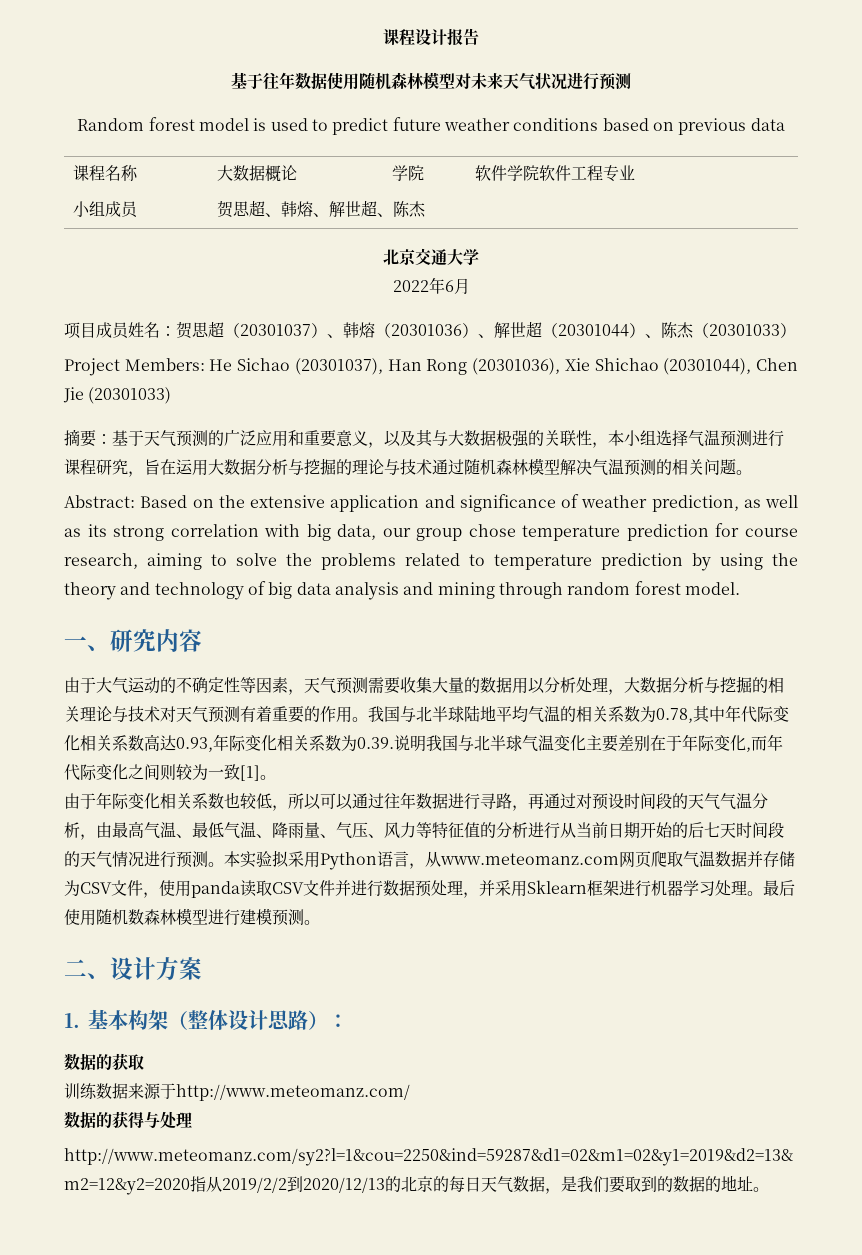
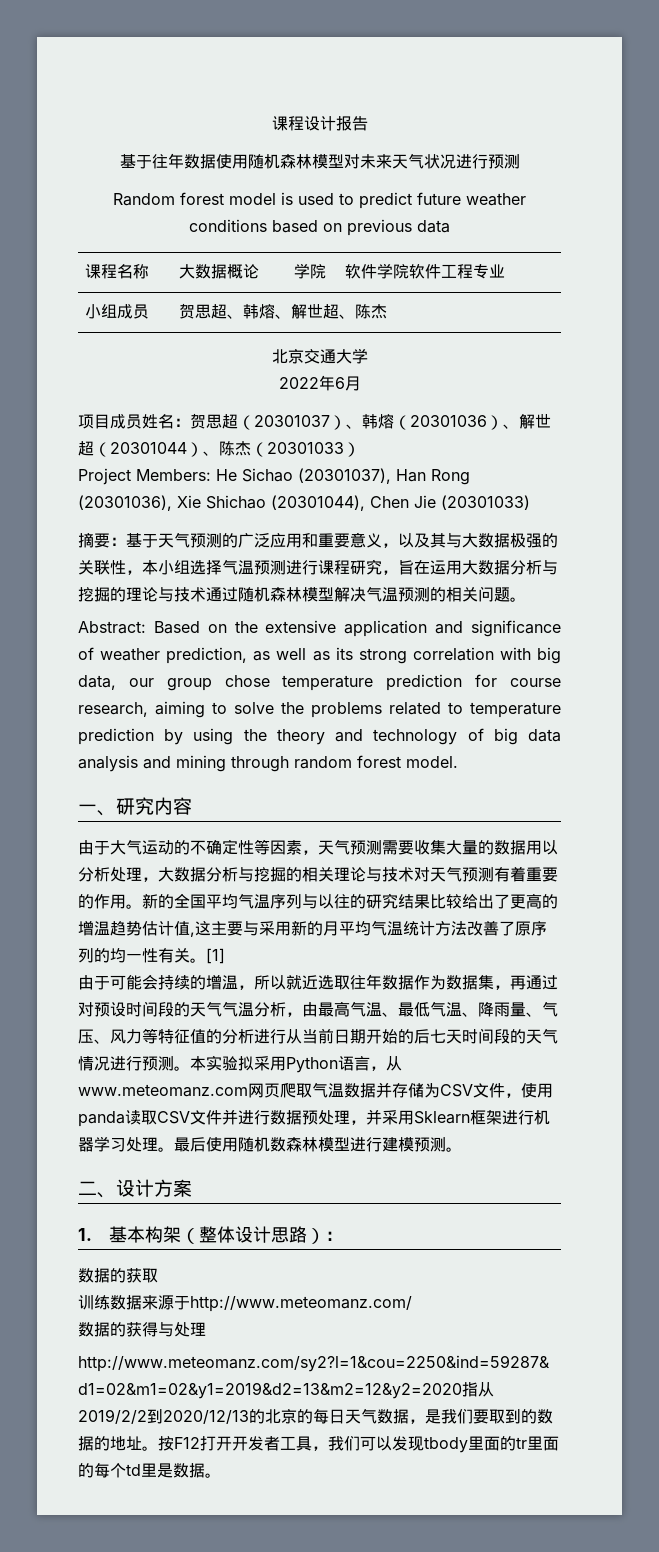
[368,705,789,723] [64,734,783,752] [64,764,240,781] 我国与北半球陆地平均气温的相关系数为0.78,其中年代际变化相关系数高达0.93,年际变化相关系数为0.39.说明我国与北半球气温变化主要差别在于年际变化,而年代际变化之间则较为一致 -> [142,893,558,909] [78,920,547,937] [78,948,206,963] 新的全国平均气温序列与以往的研究结果比较给出了更高的增温趋势估计值,这主要与采用新的月平均气温统计方法改善了原序列的均一性有关。
[260,775,276,780] [64,792,512,811] 。 // 由于年际变化相关系数也较低，所以可以通过往年数据进行寻路 -> [78,974,494,990] // 由于可能会持续的增温，所以就近选取往年数据作为数据集
(769, 1189) none -> [158,1436,559,1453] [78,1463,221,1478] 按F12打开开发者工具，我们可以发现tbody里面的tr里面的每个td里是数据。

